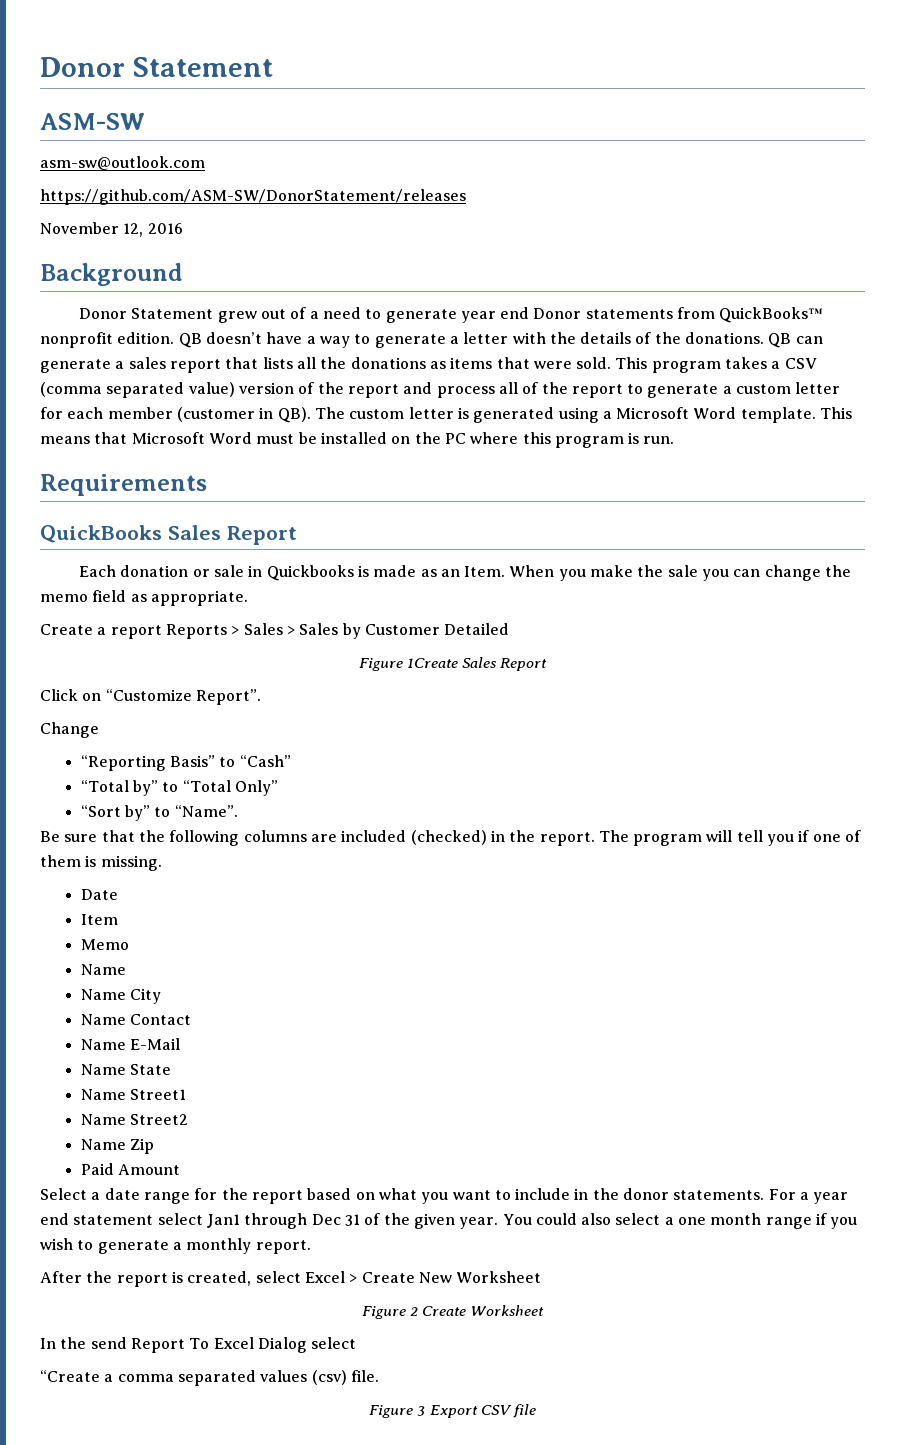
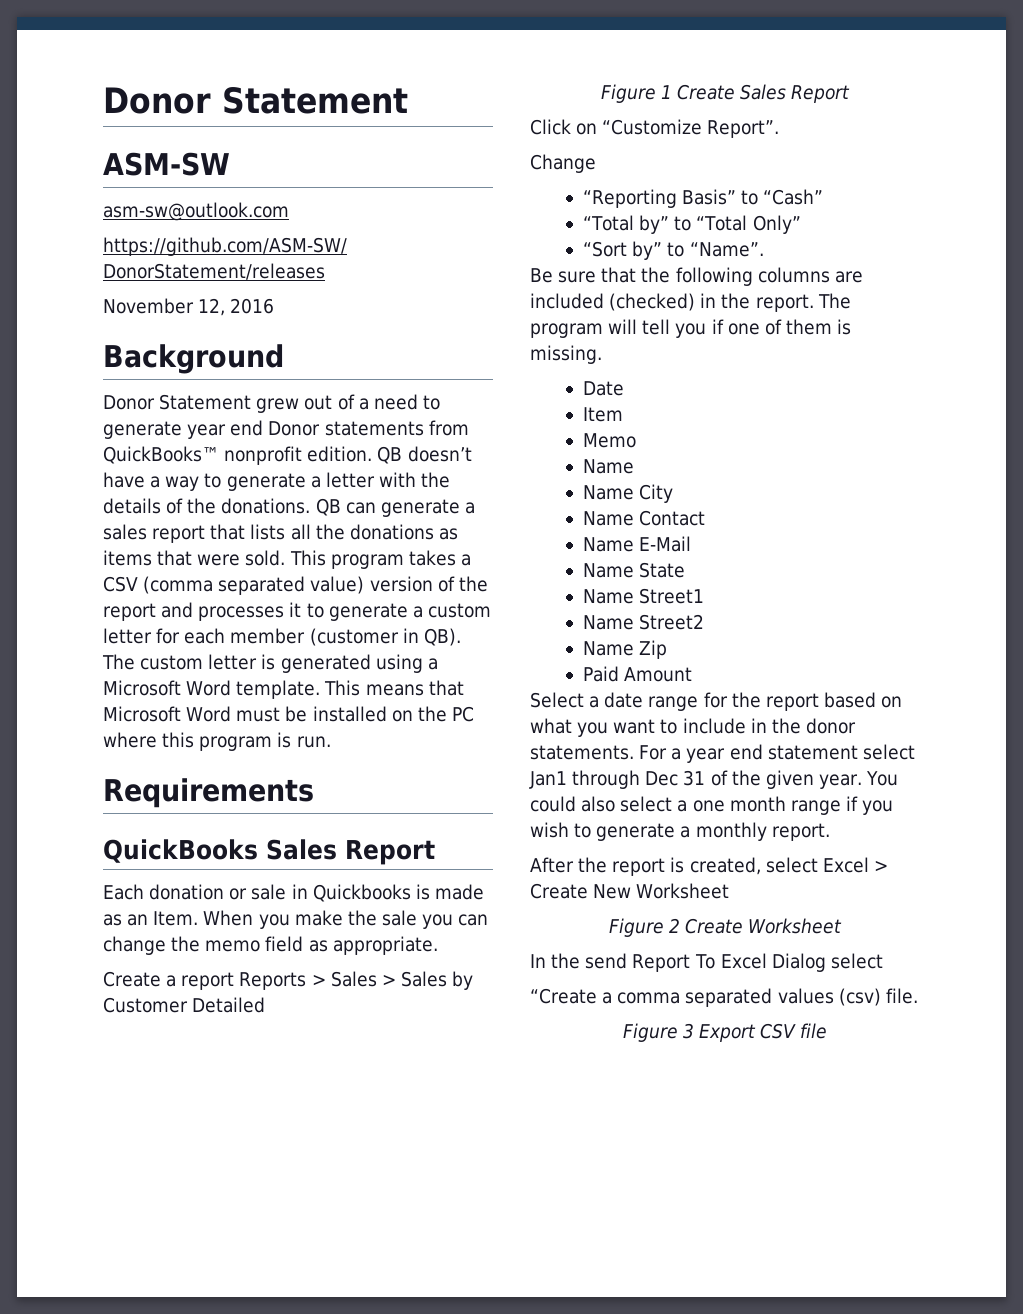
[436,382,623,398] process all of the report -> [198,602,302,621] processes it
[406,658,458,668] 1Create -> [660,84,735,100] 1 Create

